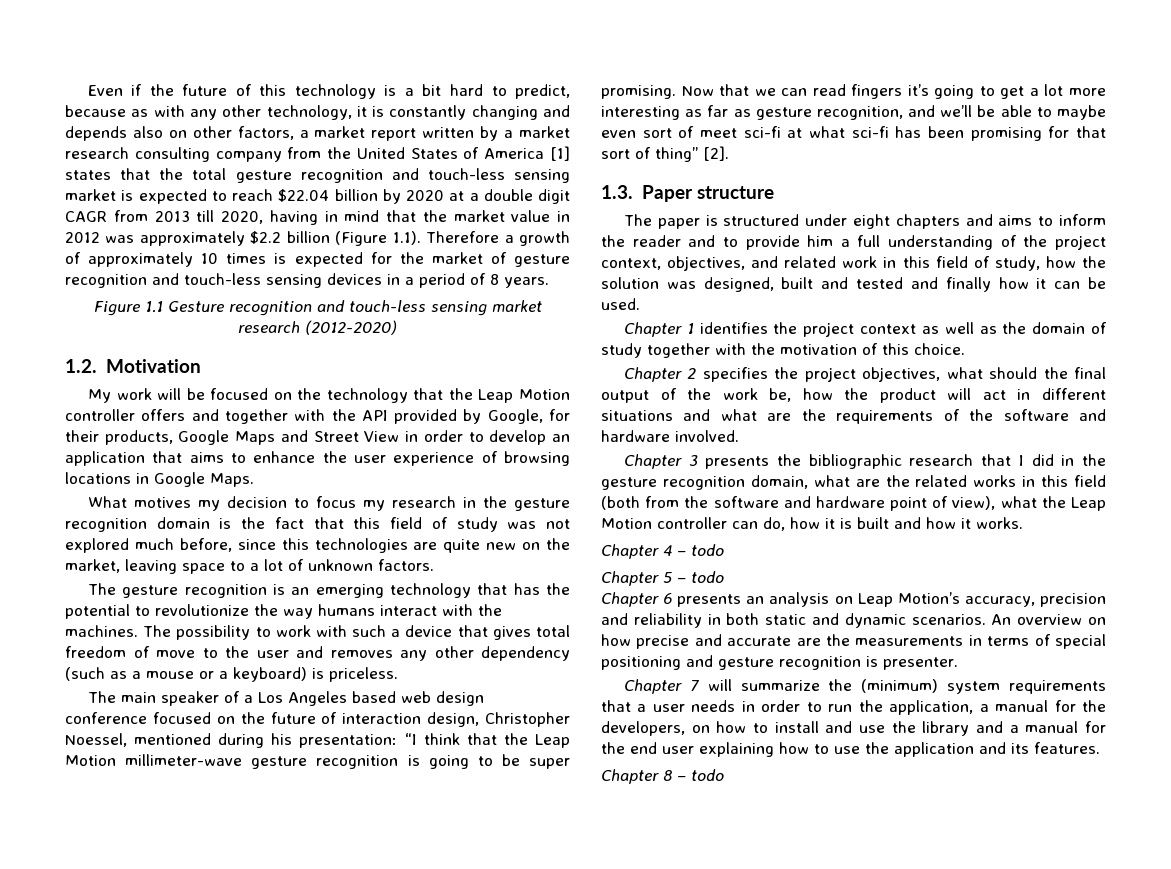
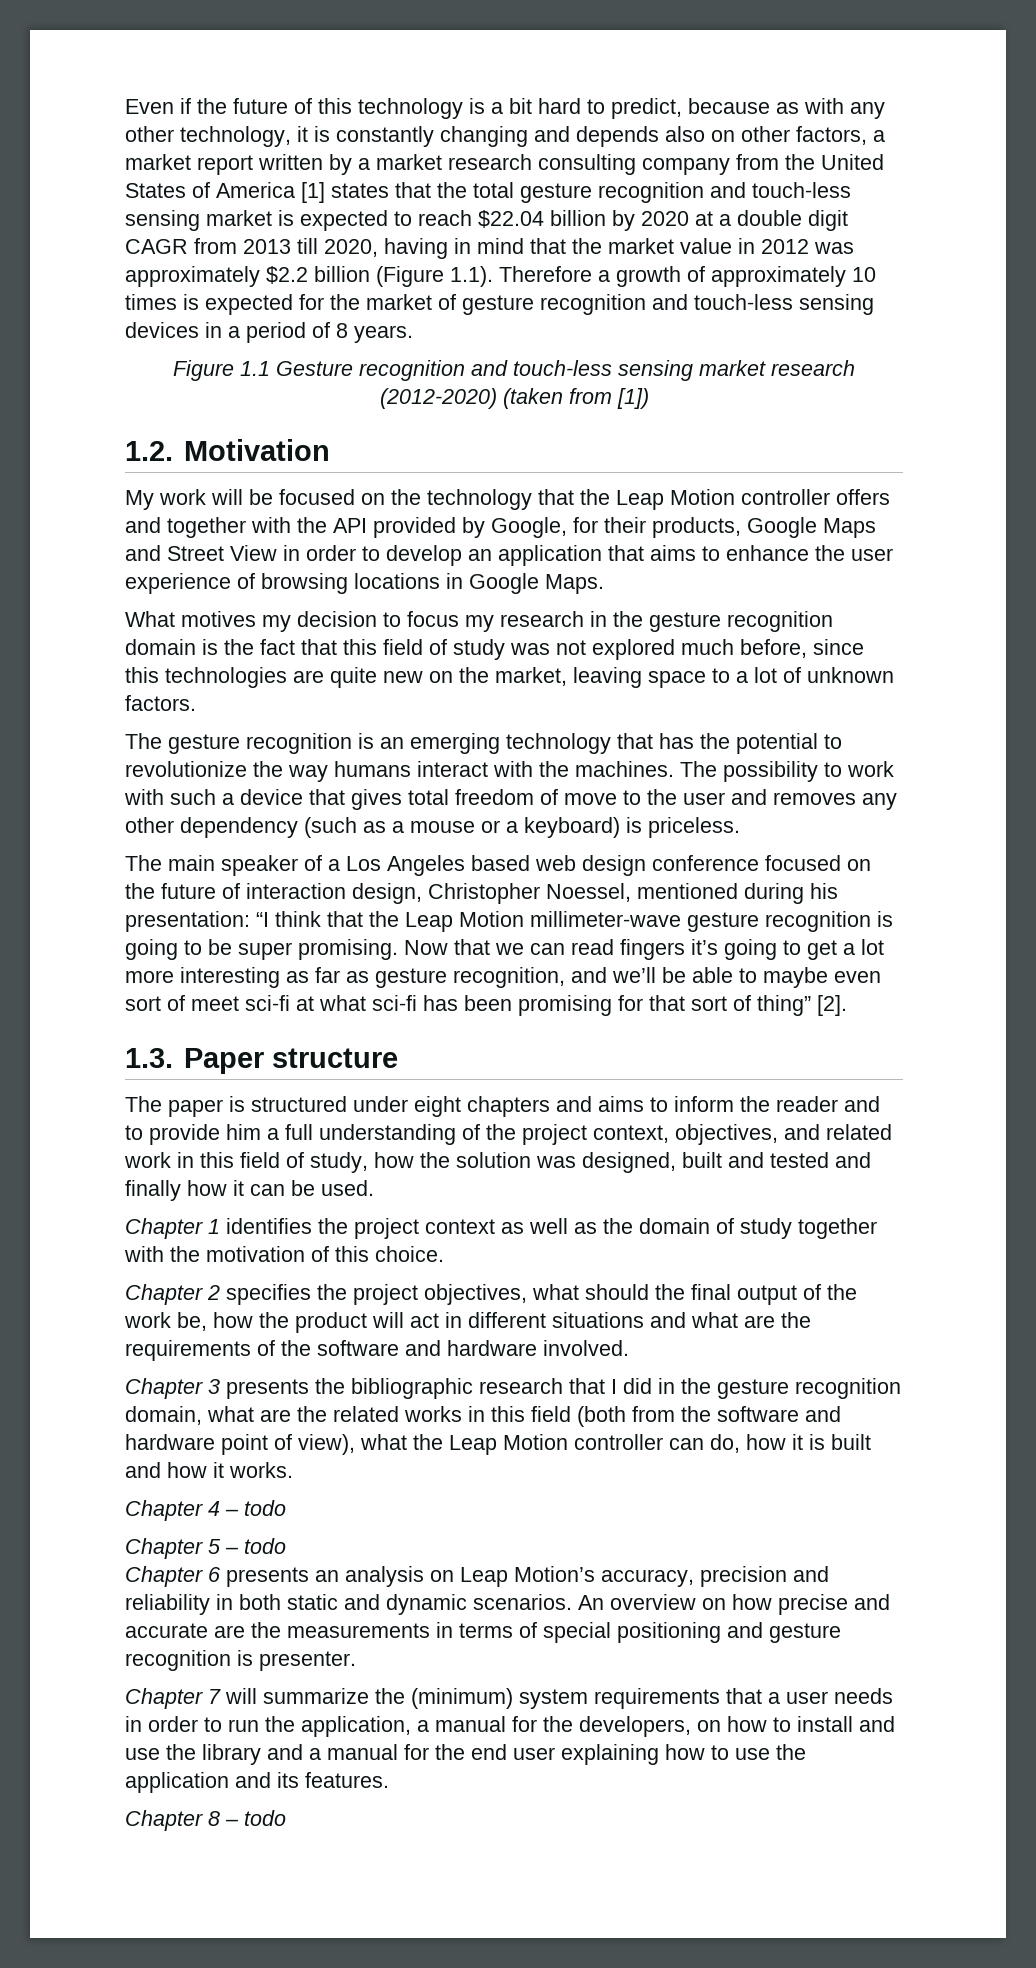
(397, 327) none -> [502,388,649,409] (taken from [1])

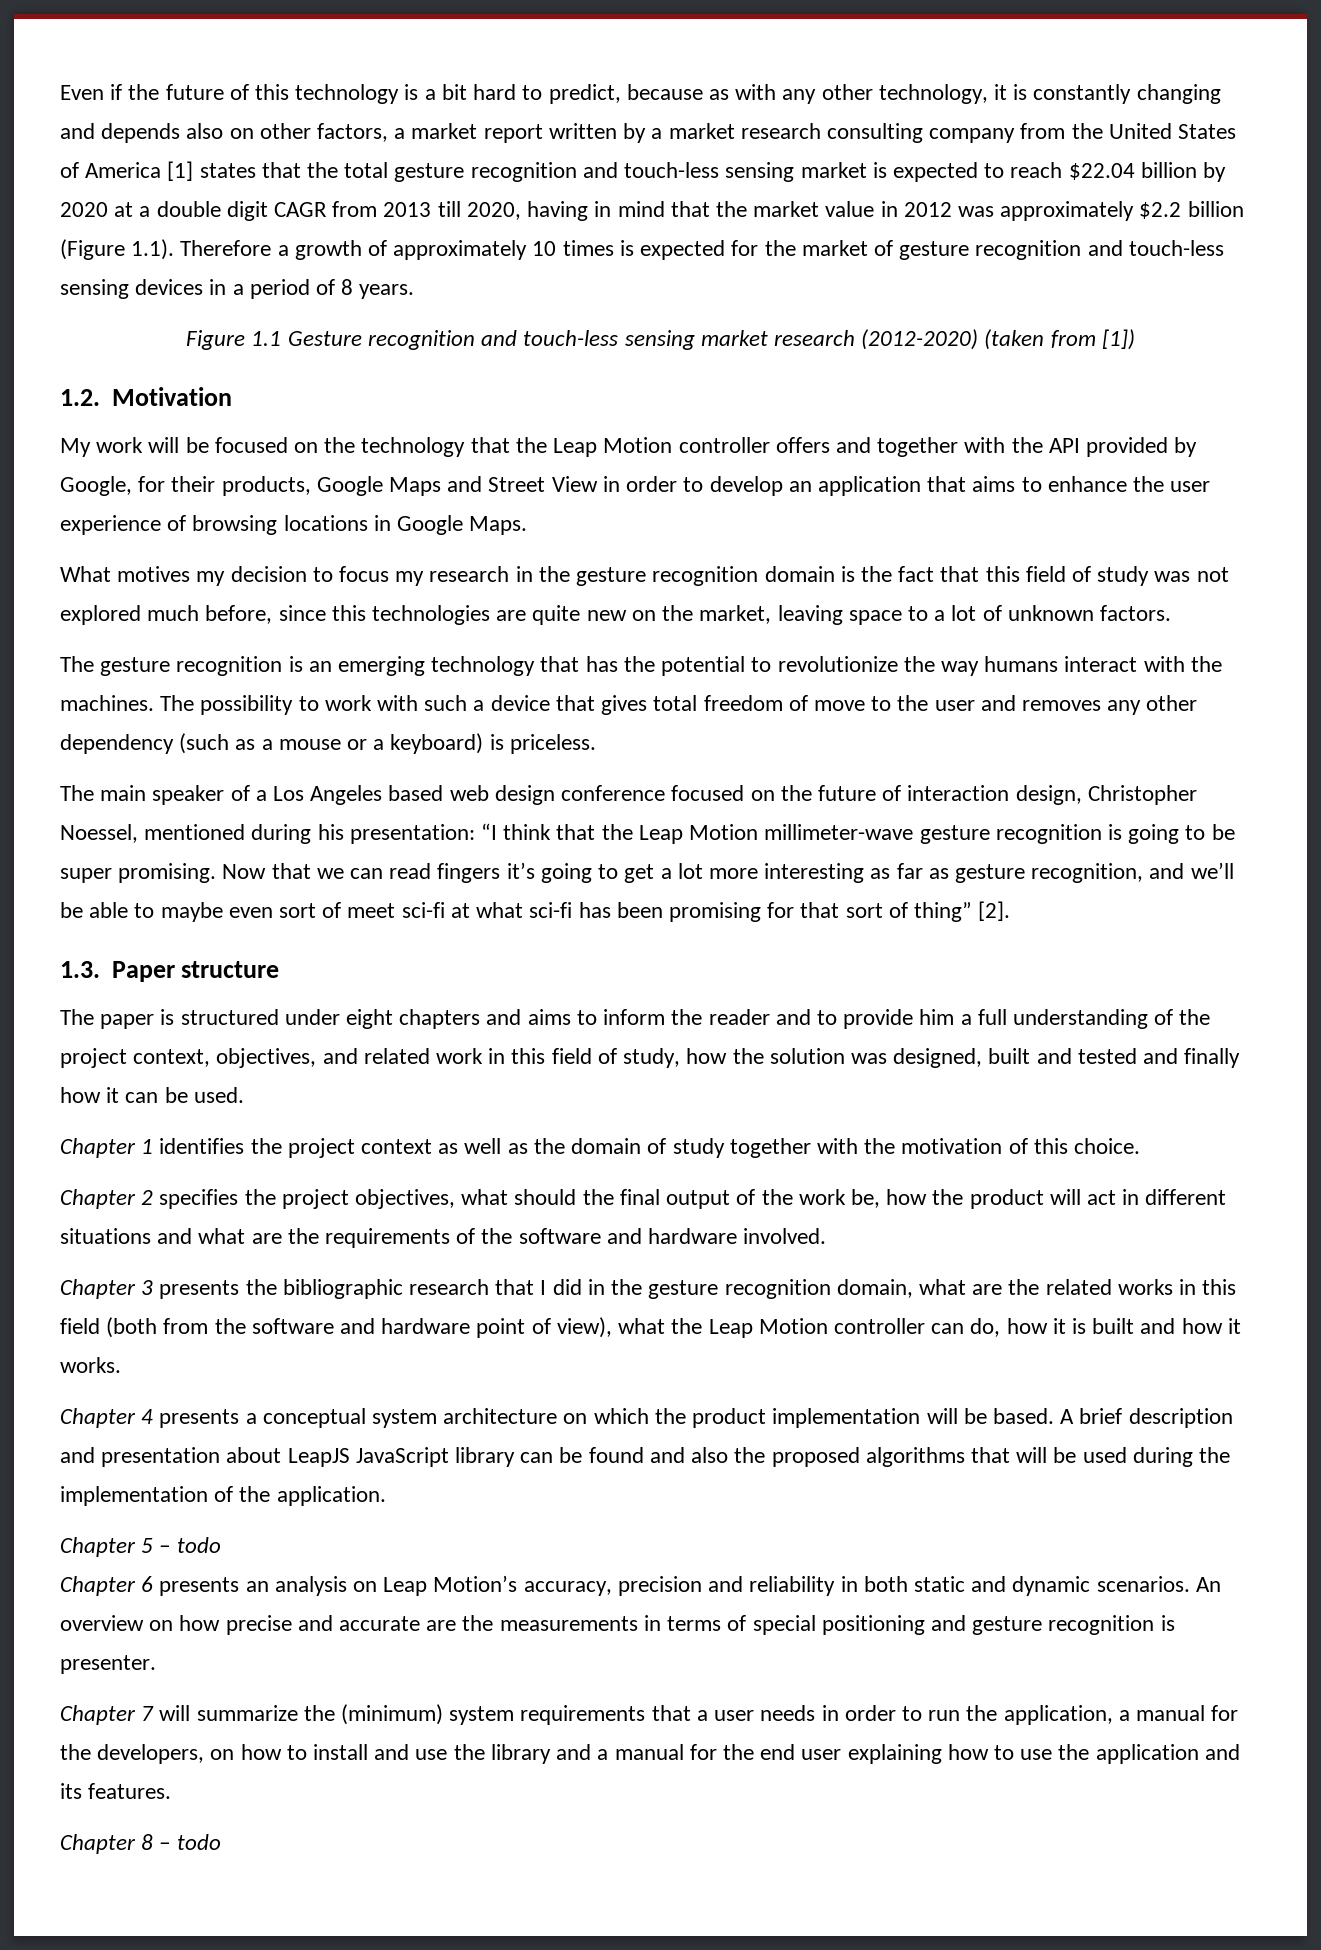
[225,1500,286,1516] – todo -> [159,1408,1233,1428] [60,1447,1230,1467] [60,1486,386,1506] presents a conceptual system architecture on which the product implementation will be based. A brief description and presentation about LeapJS JavaScript library can be found and also the proposed algorithms that will be used during the implementation of the application.

